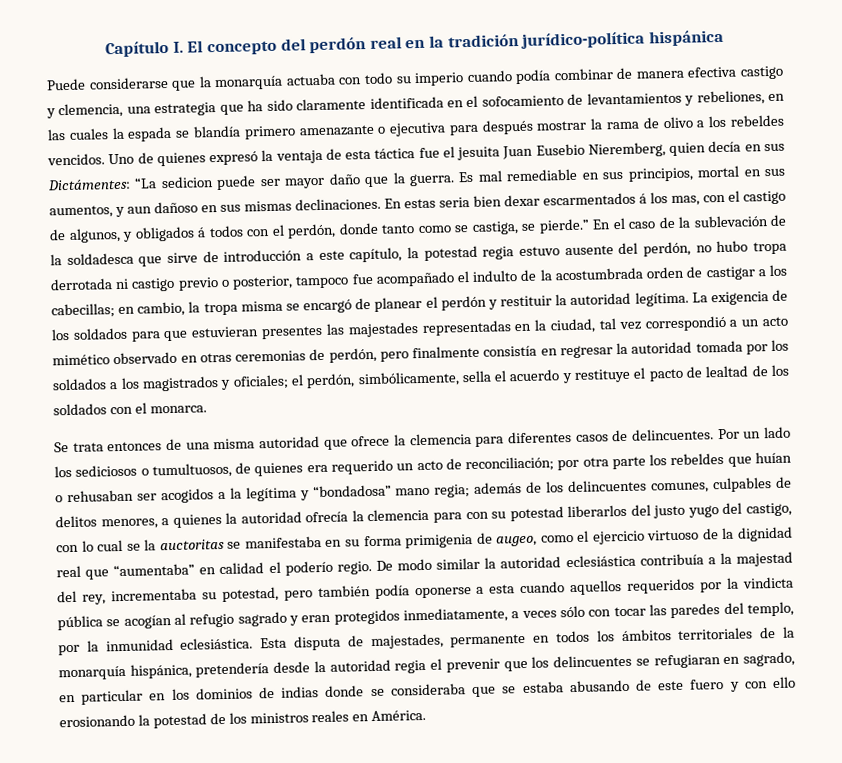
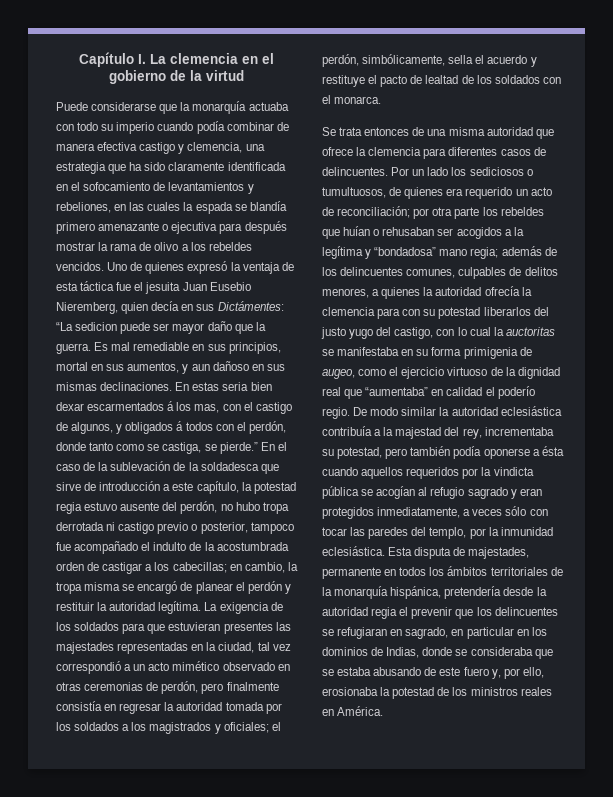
[187,29,724,56] El concepto del perdón real en la tradición jurídico-política hispánica -> [150,53,274,64] [109,70,244,84] La clemencia en el gobierno de la virtud
[126,543,141,551] se -> (491, 331) none
[489,584,516,594] esta -> [541,446,564,456] ésta
[281,686,320,698] indias -> [386,647,420,658] Indias,
[729,676,797,692] [59,714,135,728] y con ello erosionando -> [491,667,544,679] [322,687,378,696] y, por ello, erosionaba

